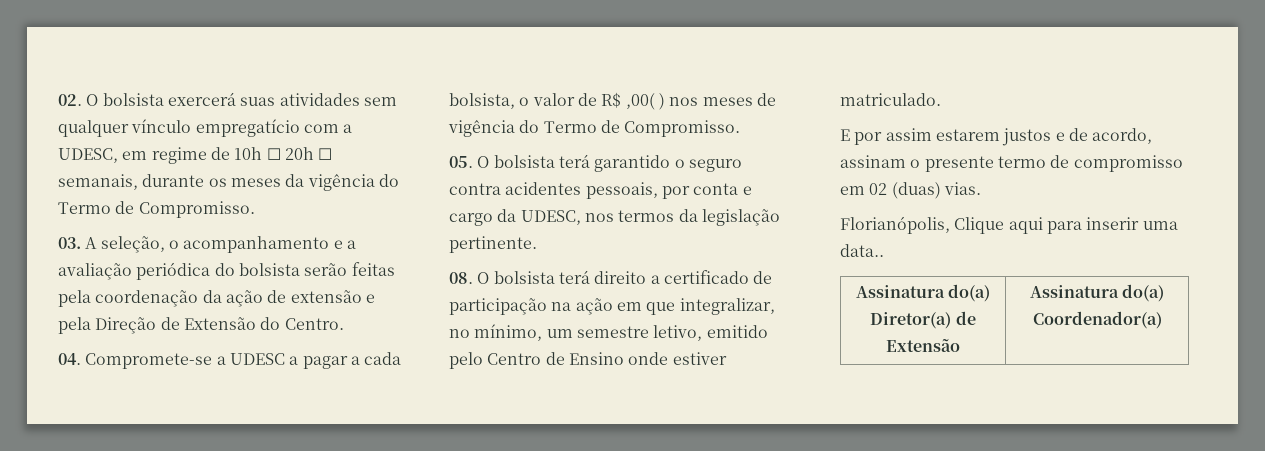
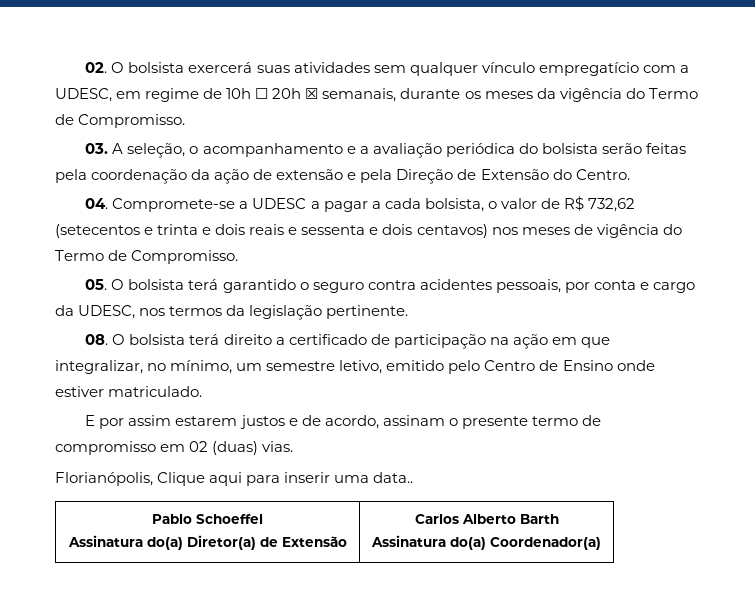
[318,148,333,160] ☐ -> [305,88,319,99] ☒
[625,93,665,110] ,00( ) -> [587,198,635,212] [55,224,488,238] 732,62 (setecentos e trinta e dois reais e sessenta e dois centavos)
(884, 250) none -> [152,514,263,524] Pablo Schoeffel //
(960, 345) none -> [414,514,559,524] Carlos Alberto Barth //

